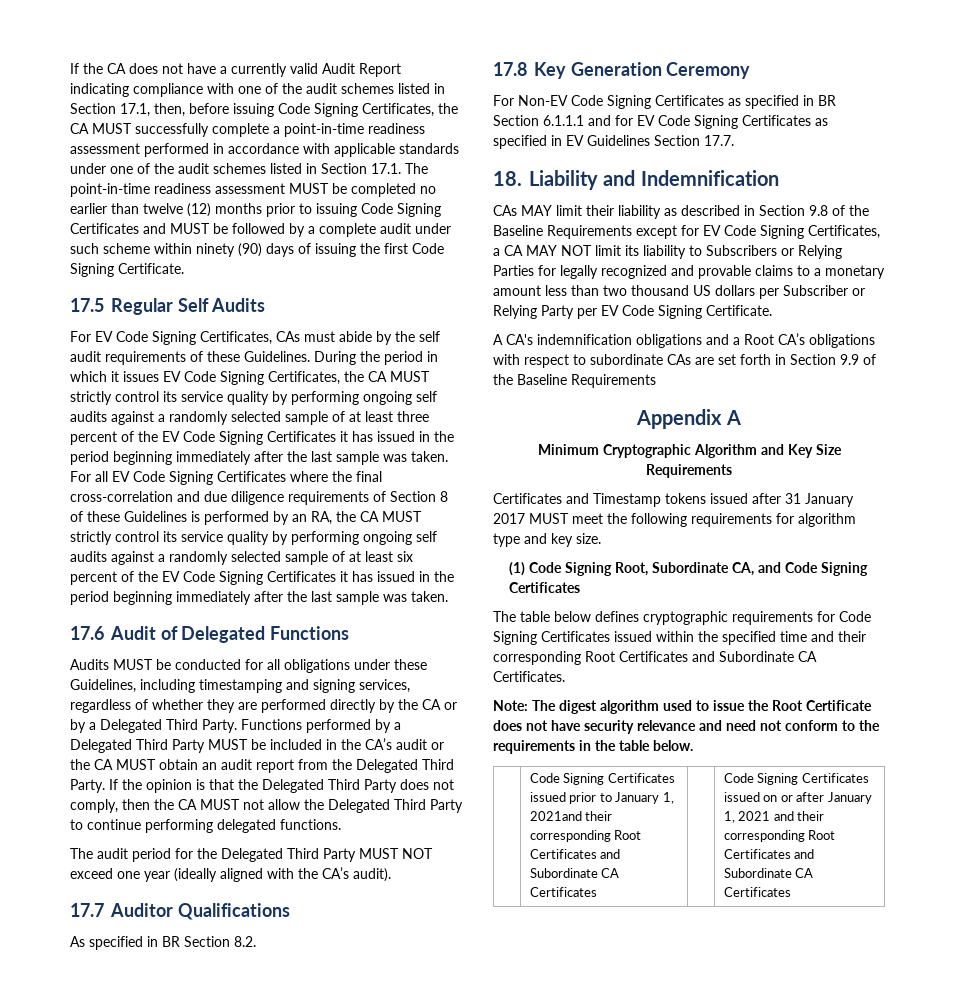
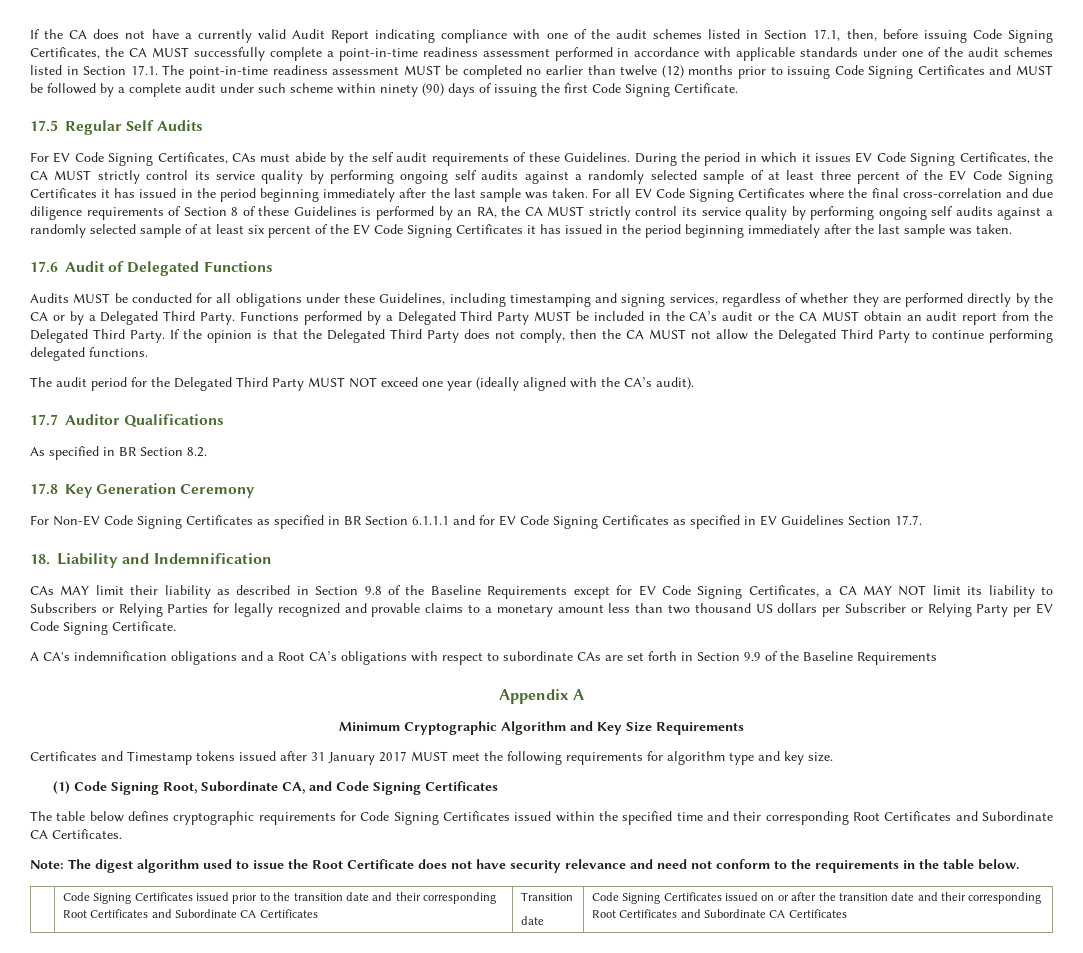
[615,792,674,804] [530,811,583,821] January 1, 2021and -> [273,892,393,901] the transition date and
(598, 892) none -> [520,892,573,901] [520,916,544,925] Transition // date
[827,792,872,804] [724,811,771,823] January 1, 2021 -> [818,892,915,901] the transition date

